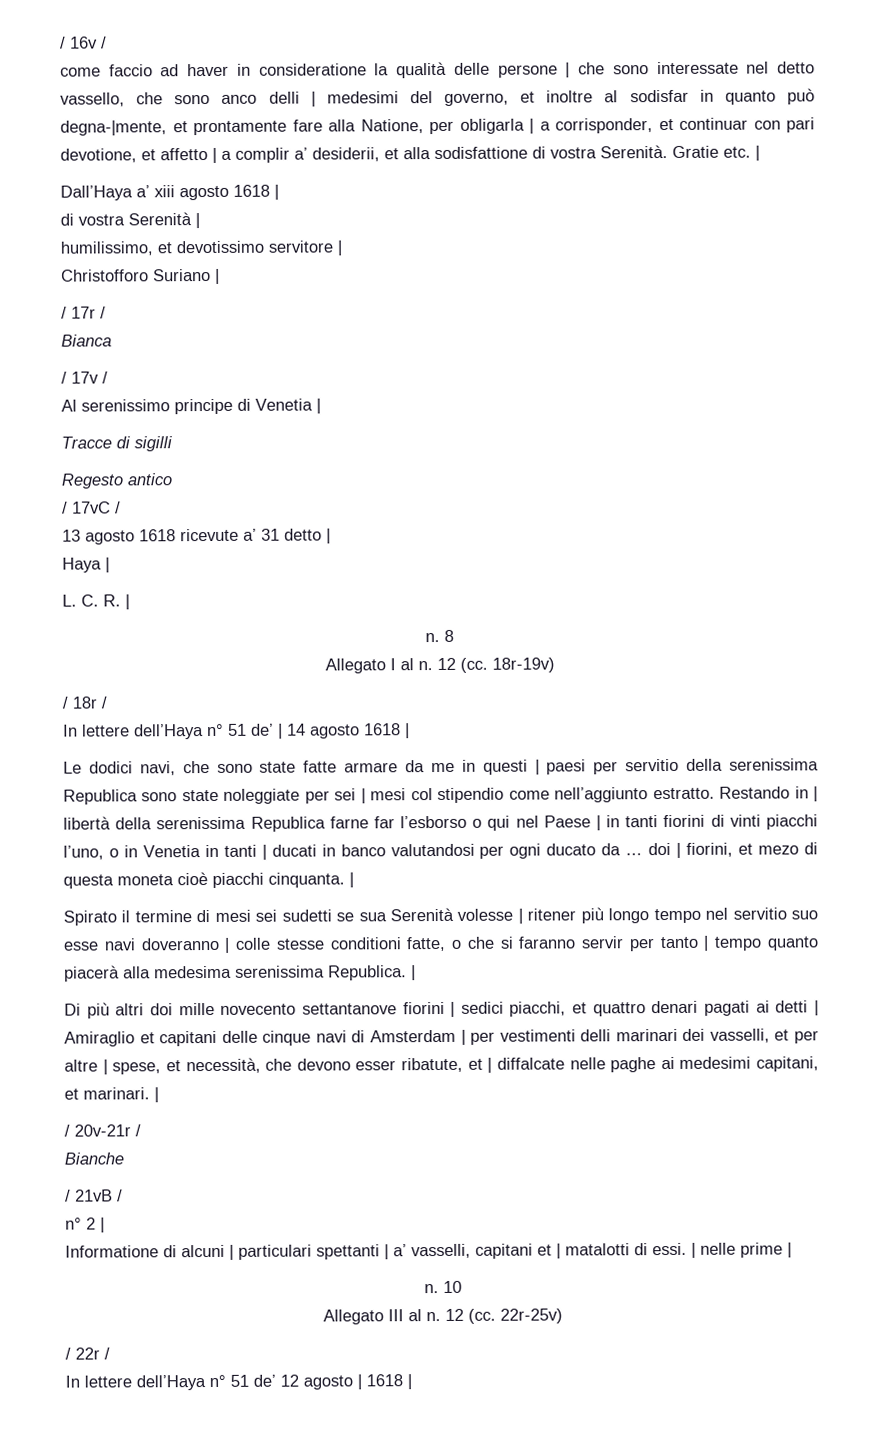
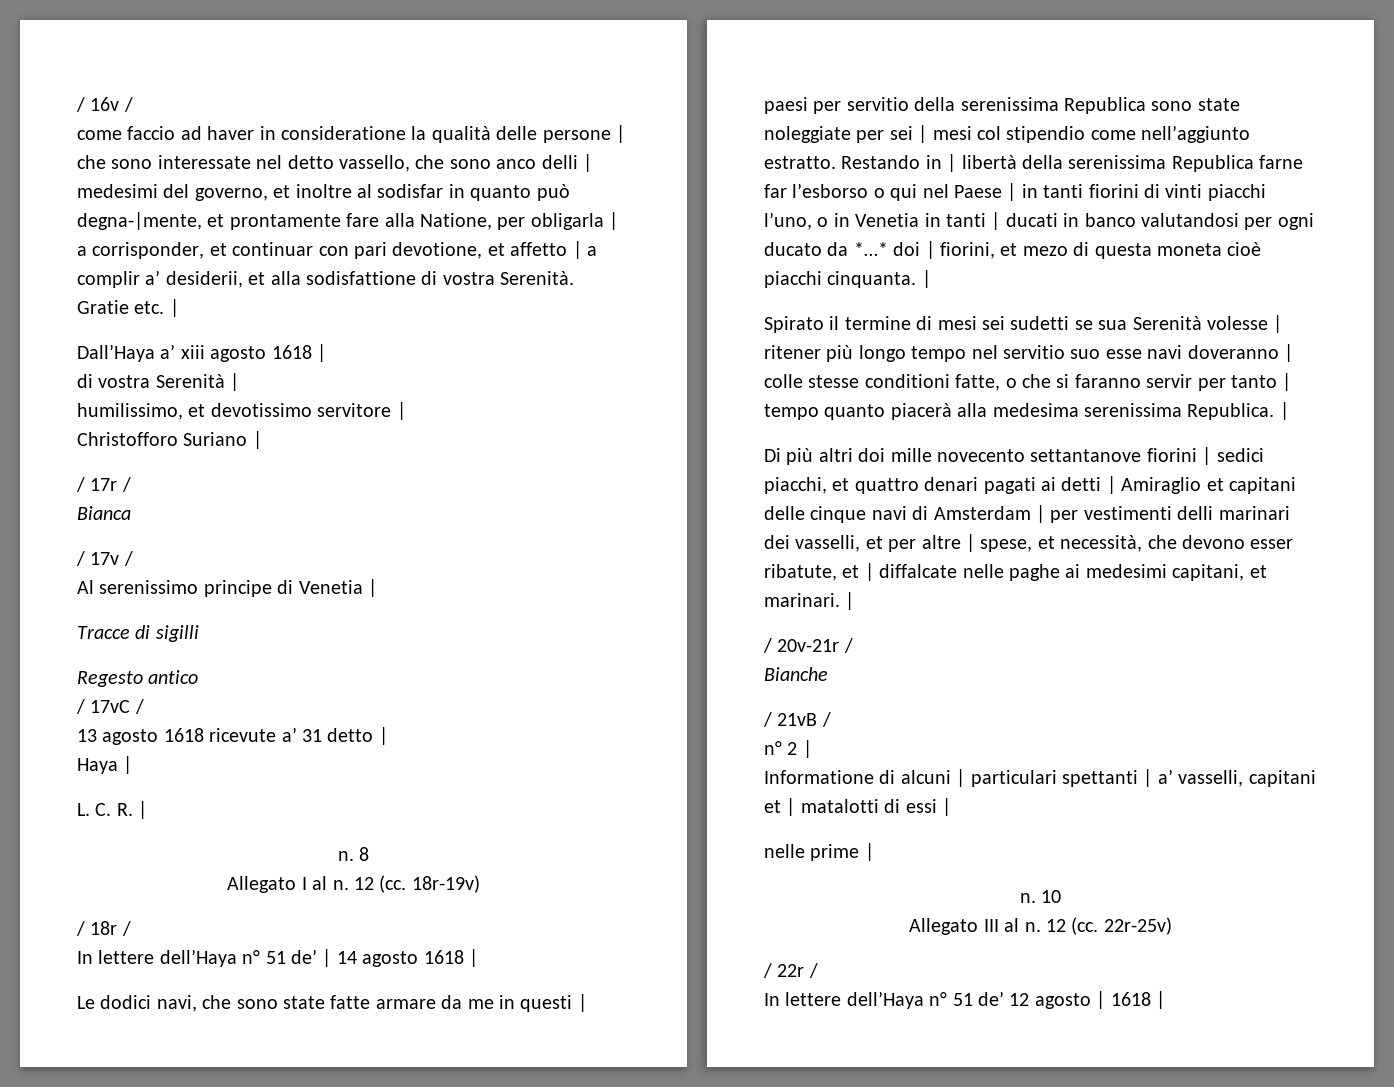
[625,853,644,856] … -> [853,242,888,256] *…*
[652,1242,696,1258] essi. | -> [905,798,951,816] essi | //

